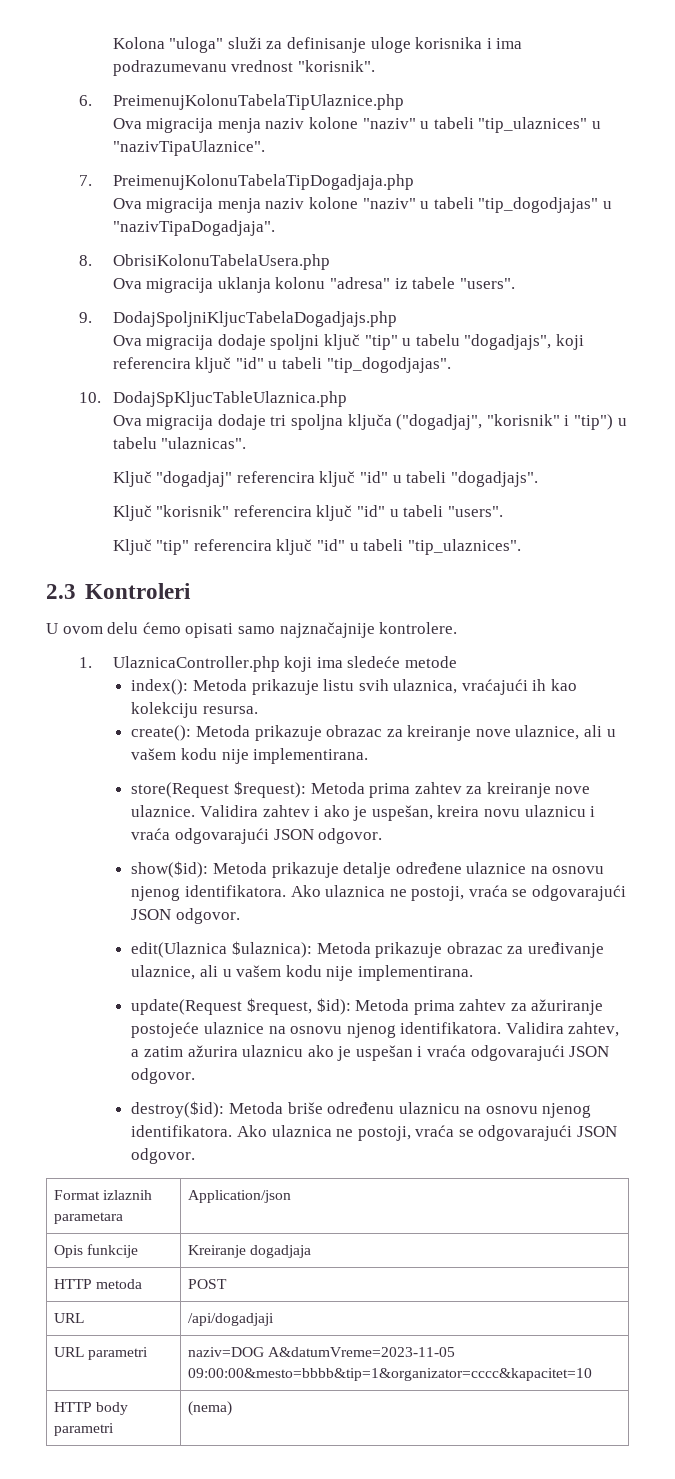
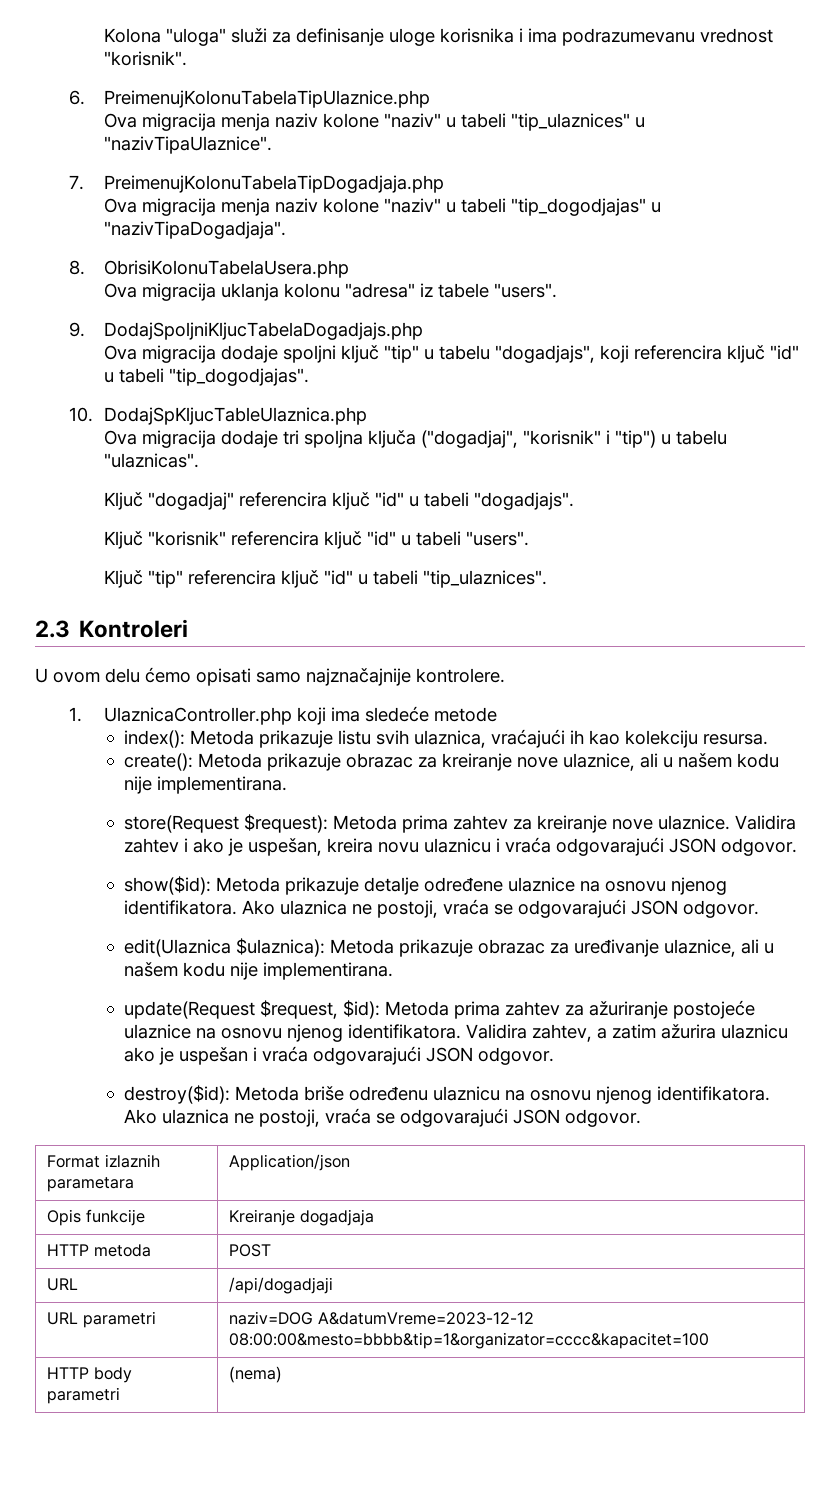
[131,748,177,760] vašem -> [677,753,732,768] našem
[236,965,282,977] vašem -> [123,962,178,977] našem
[268,1347,456,1357] [188,1368,593,1381] A&datumVreme=2023-11-05 09:00:00&mesto=bbbb&tip=1&organizator=cccc&kapacitet=10 -> [317,1312,534,1325] [229,1332,710,1349] A&datumVreme=2023-12-12 08:00:00&mesto=bbbb&tip=1&organizator=cccc&kapacitet=100

